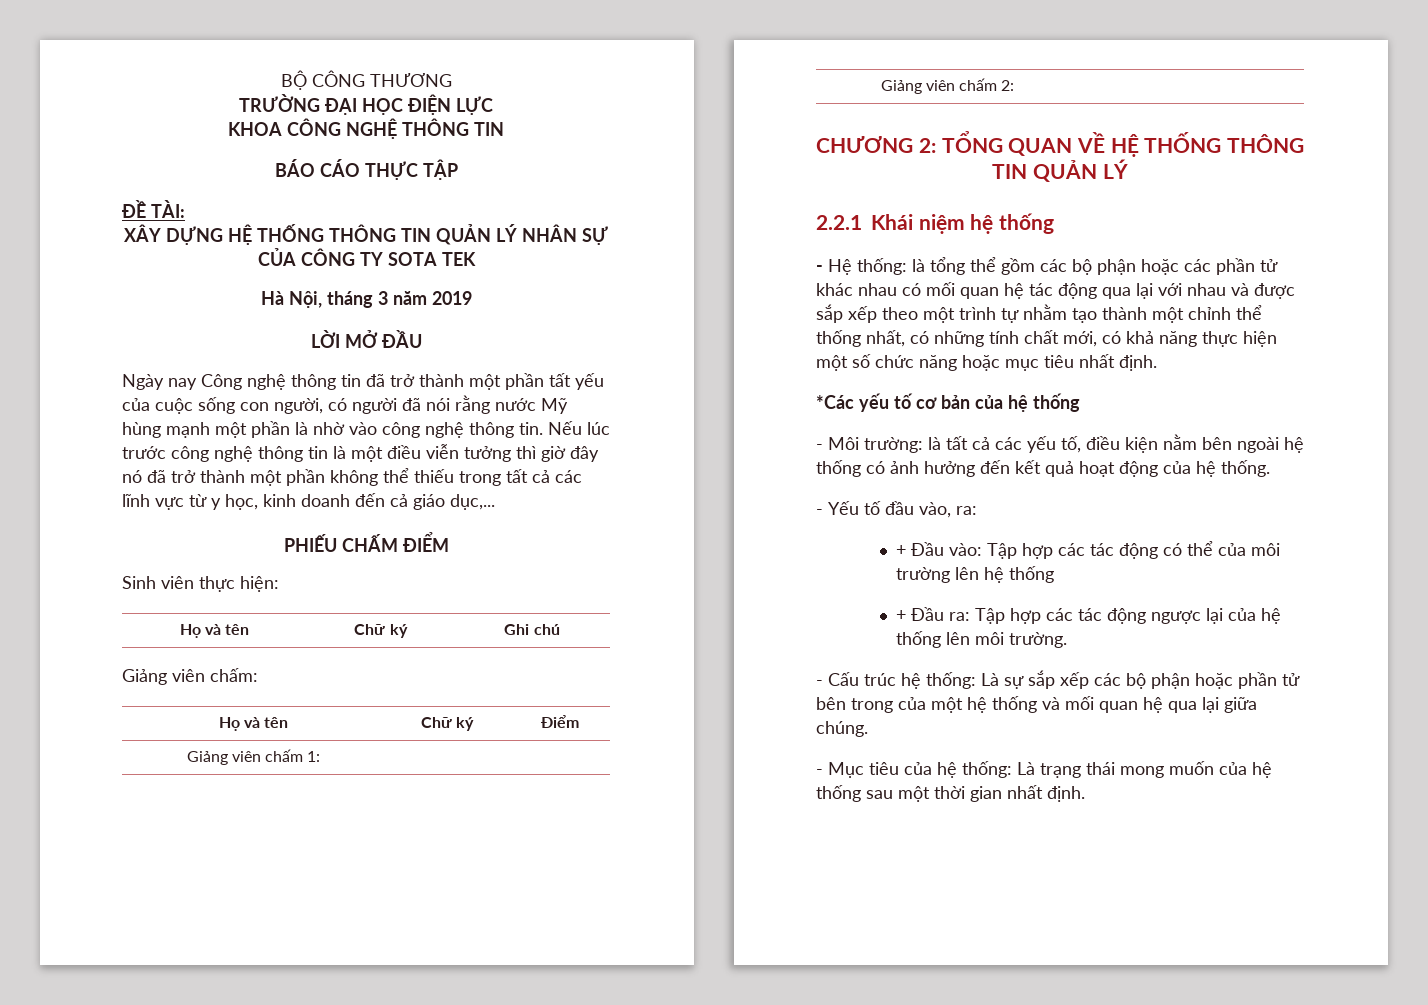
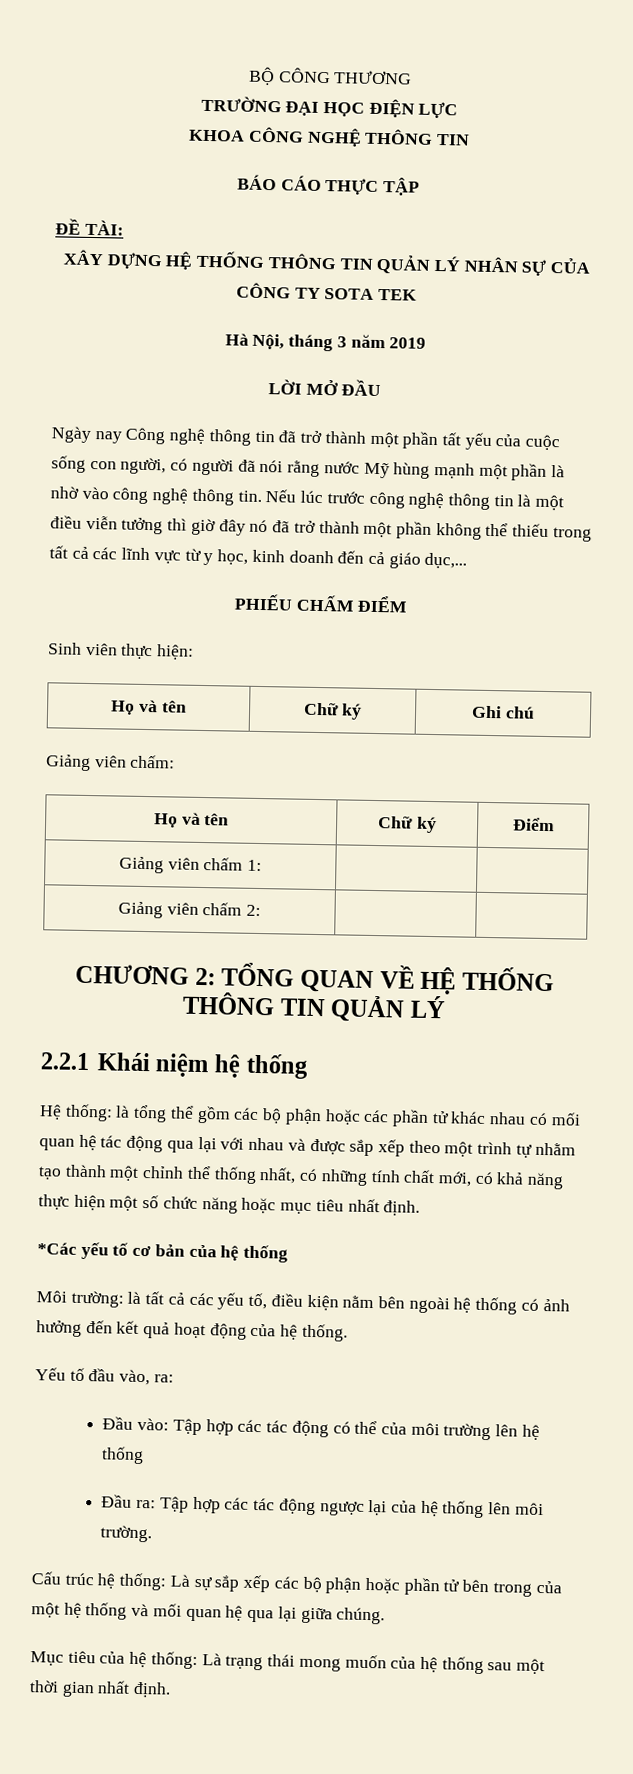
[816,265,823,272] - -> (309, 1066) none
[816,444,823,450] - -> (289, 1253) none
[816,509,823,515] - -> (348, 1332) none
[896,545,907,556] + -> (174, 1378) none
[896,610,907,621] + -> (145, 1455) none
[816,680,823,686] - -> (153, 1534) none
[816,769,823,775] - -> (386, 1616) none

